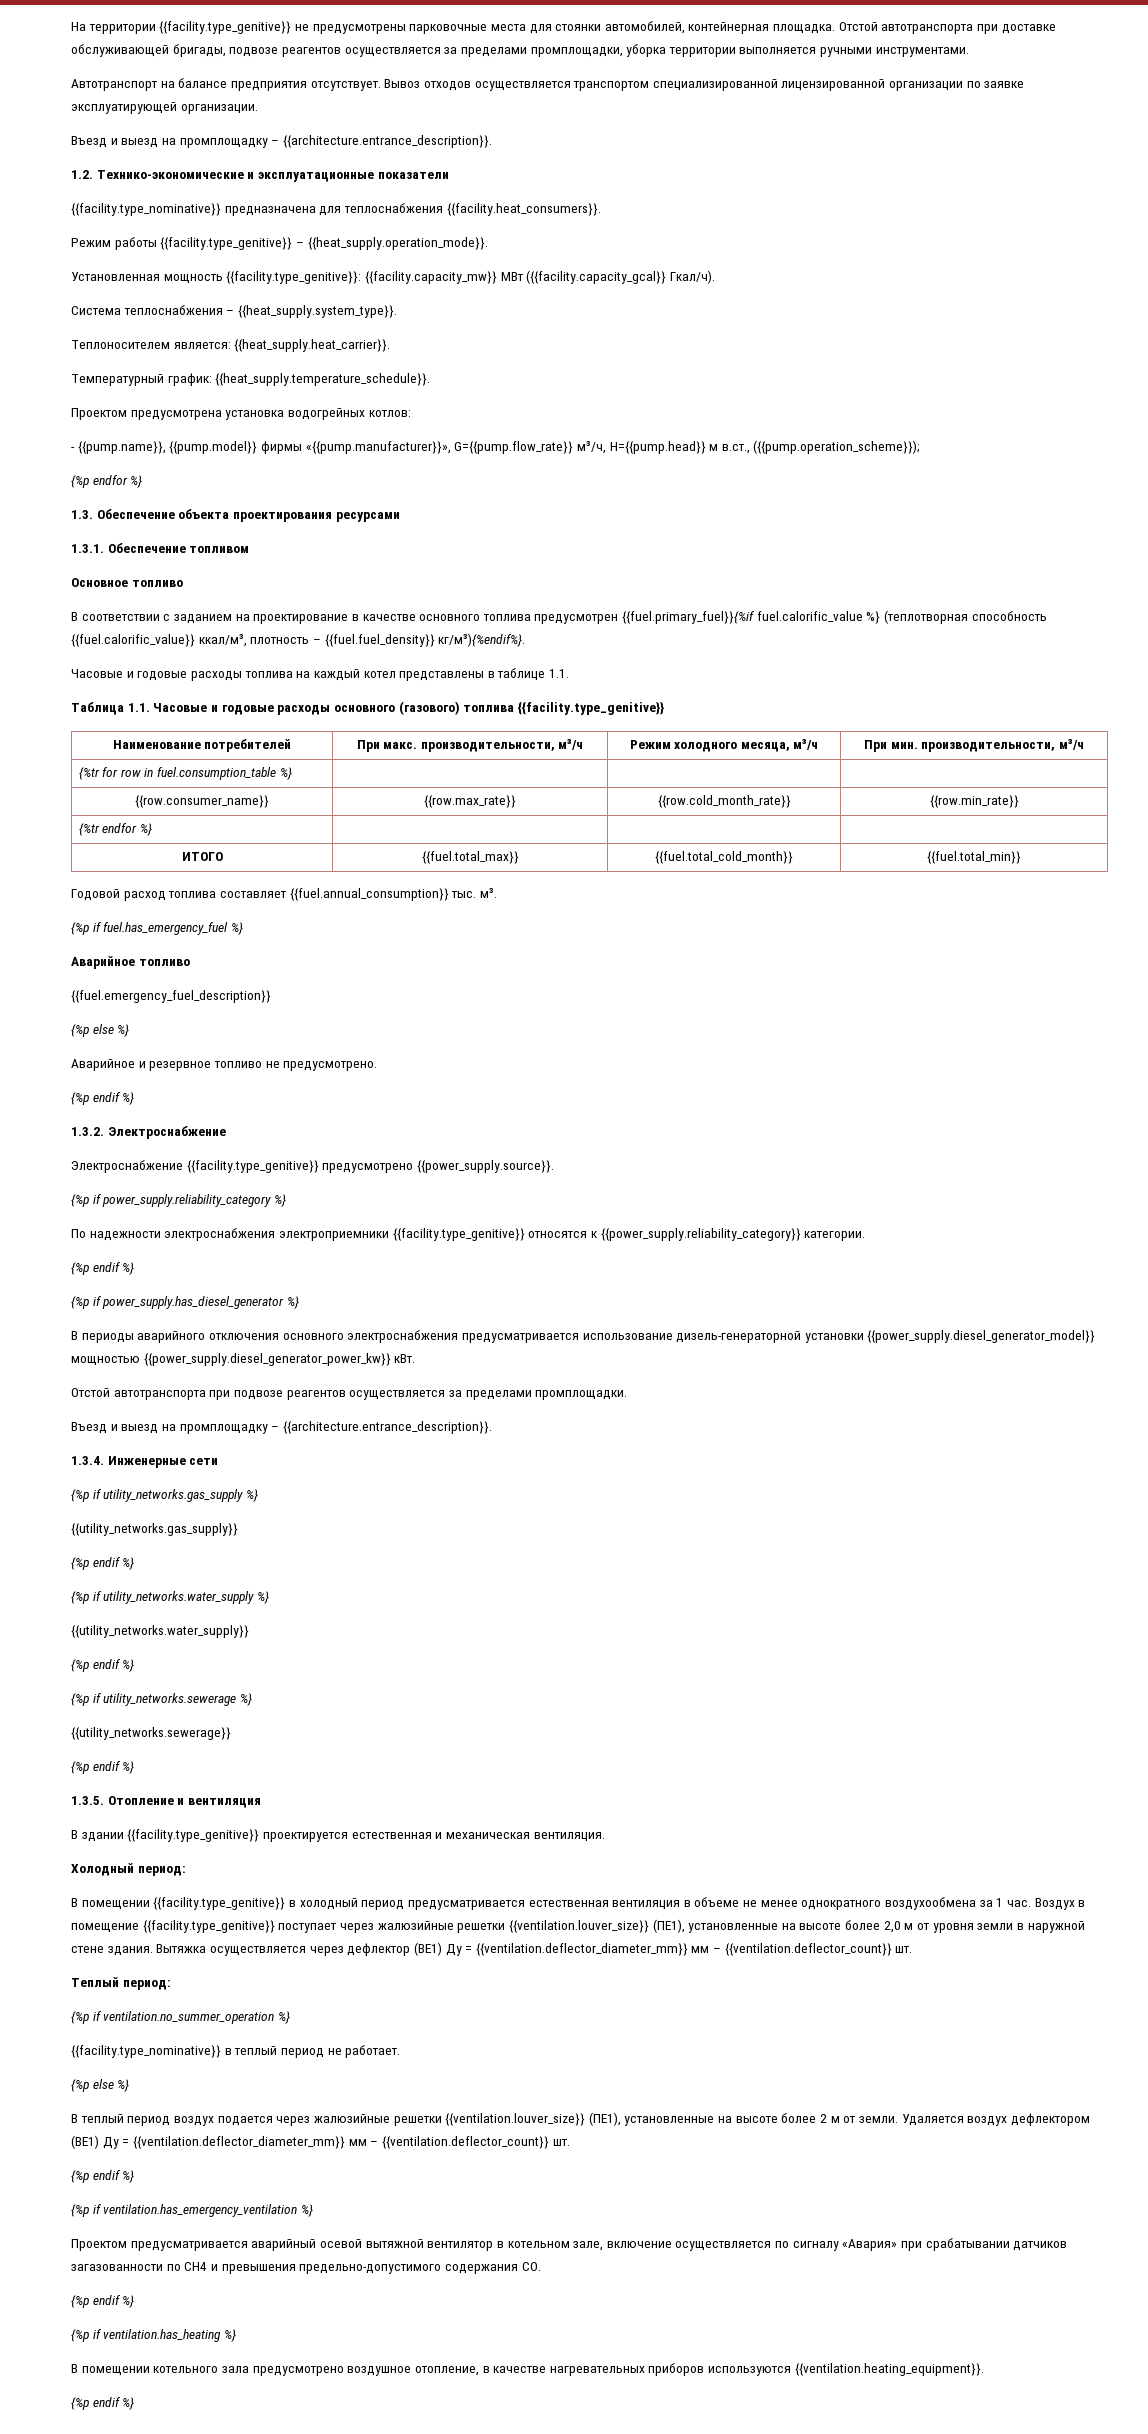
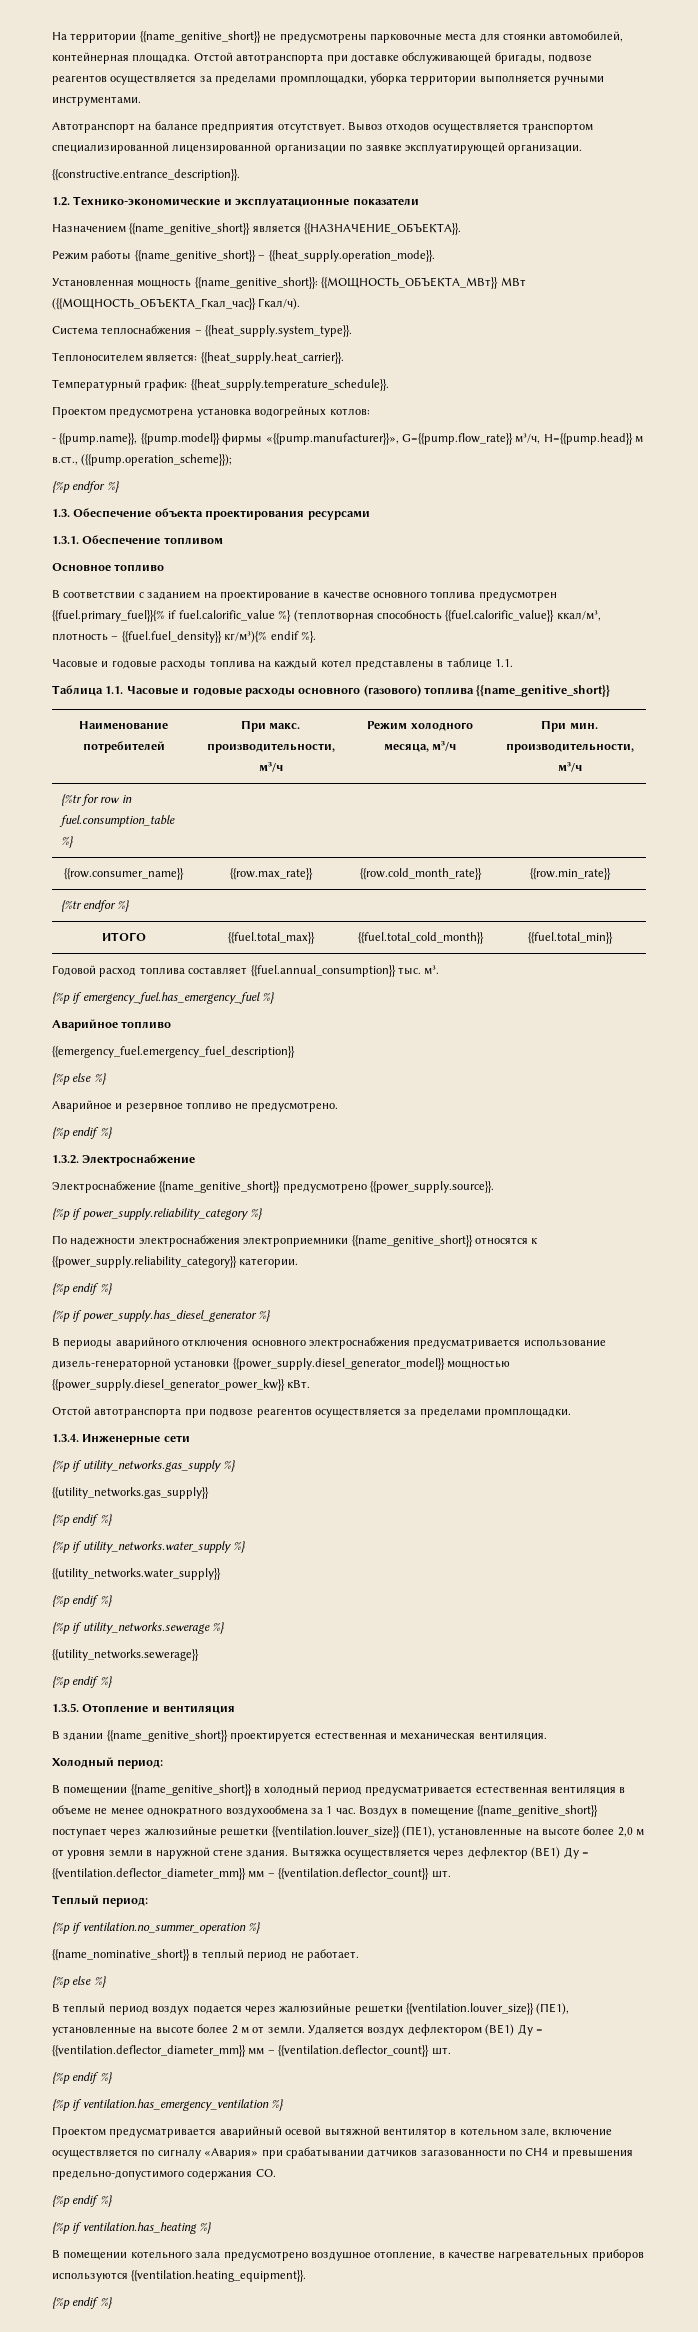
[159,21,292,34] {{facility.type_genitive}} -> [139,31,261,43] {{name_genitive_short}}
[71,135,492,148] Въезд и выезд на промплощадку – {{architecture.entrance_description}}. -> [52,169,240,181] {{constructive.entrance_description}}.
[71,203,601,216] {{facility.type_nominative}} предназначена для теплоснабжения {{facility.heat_consumers}}. -> [52,223,462,235] Назначением {{name_genitive_short}} является {{НАЗНАЧЕНИЕ_ОБЪЕКТА}}.
[160,237,293,250] {{facility.type_genitive}} -> [134,250,256,262] {{name_genitive_short}}
[226,270,667,284] {{facility.type_genitive}}: {{facility.capacity_mw}} МВт ({{facility.capacity_gcal}} -> [194,277,526,289] [52,298,256,310] {{name_genitive_short}}: {{МОЩНОСТЬ_ОБЪЕКТА_МВт}} МВт ({{МОЩНОСТЬ_ОБЪЕКТА_Гкал_час}}
[622,611,756,624] {{fuel.primary_fuel}}{%if -> [52,610,177,622] {{fuel.primary_fuel}}{% if
[438,633,526,647] кг/м³){%endif%}. -> [224,631,316,643] кг/м³){% endif %}.
[517,701,664,715] {{facility.type_genitive}} -> [476,685,611,697] {{name_genitive_short}}
[103,922,229,935] fuel.has_emergency_fuel -> [82,992,260,1004] emergency_fuel.has_emergency_fuel
[71,990,271,1003] {{fuel.emergency_fuel_description}} -> [52,1046,295,1058] {{emergency_fuel.emergency_fuel_description}}
[186,1160,319,1173] {{facility.type_genitive}} -> [159,1181,281,1193] {{name_genitive_short}}
[392,1228,525,1241] {{facility.type_genitive}} -> [351,1235,473,1247] {{name_genitive_short}}
[71,1421,492,1434] // Въезд и выезд на промплощадку – {{architecture.entrance_description}}. -> (571, 1413) none
[127,1829,260,1842] {{facility.type_genitive}} -> [106,1730,228,1742] {{name_genitive_short}}
[153,1897,286,1910] {{facility.type_genitive}} -> [130,1784,252,1796] {{name_genitive_short}}
[142,1920,275,1933] {{facility.type_genitive}} -> [477,1805,599,1817] {{name_genitive_short}}
[71,2045,221,2058] {{facility.type_nominative}} -> [52,1949,190,1961] {{name_nominative_short}}

